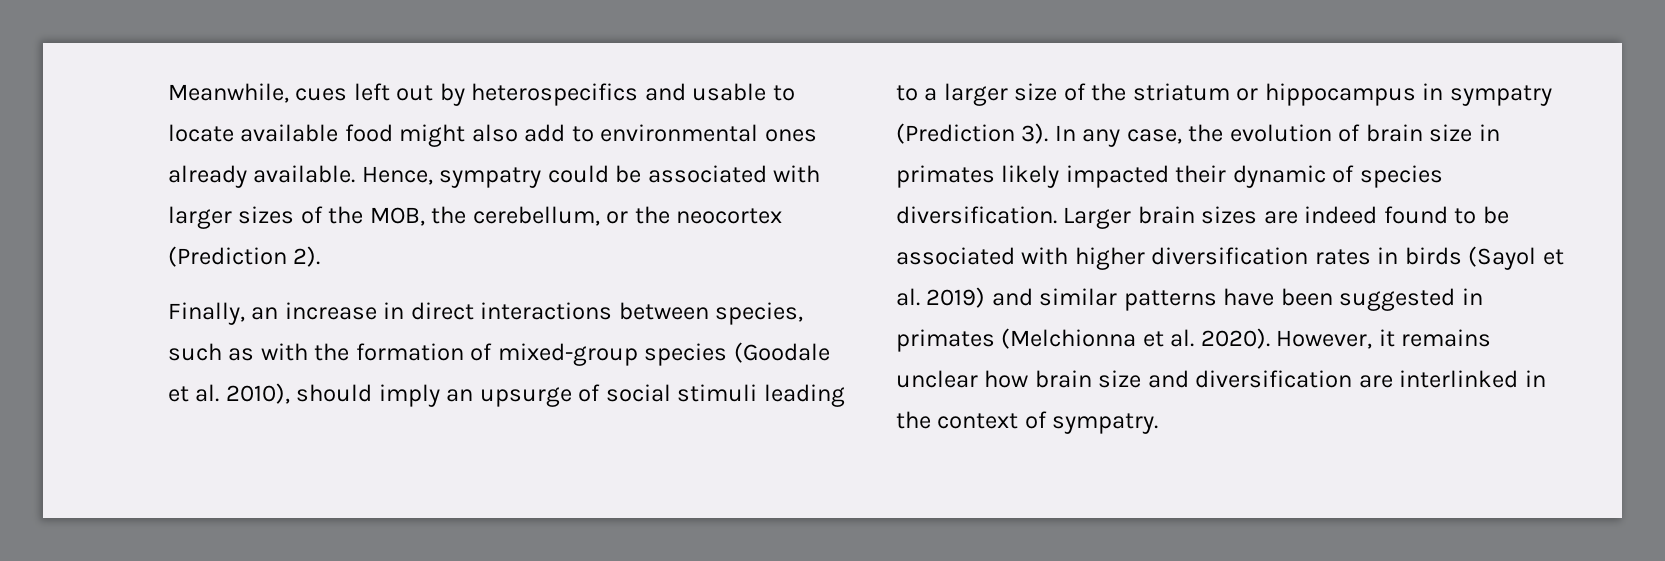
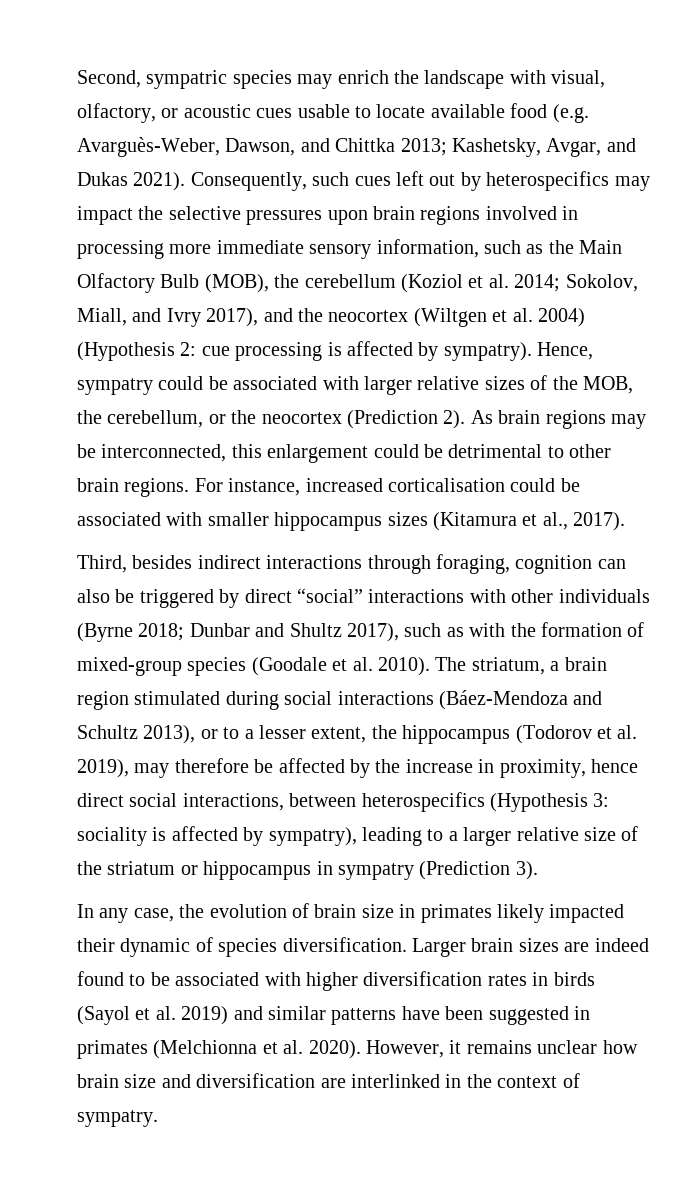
[168,83,289,103] Meanwhile, -> [77,70,606,89] [77,103,589,123] [77,137,636,157] [77,172,350,191] Second, sympatric species may enrich the landscape with visual, olfactory, or acoustic cues usable to locate available food (e.g. Avarguès-Weber, Dawson, and Chittka 2013; Kashetsky, Avgar, and Dukas 2021). Consequently, such
[644,83,795,101] [168,124,817,147] [168,165,356,188] and usable to locate available food might also add to environmental ones already available. -> [614,176,650,191] [77,206,579,225] [77,239,623,259] [77,273,638,293] [77,308,585,327] [77,341,532,361] may impact the selective pressures upon brain regions involved in processing more immediate sensory information, such as the Main Olfactory Bulb (MOB), the cerebellum (Koziol et al. 2014; Sokolov, Miall, and Ivry 2017), and the neocortex (Wiltgen et al. 2004) (Hypothesis 2: cue processing is affected by sympatry).
(232, 217) none -> [417,376,480,390] relative
[168,302,804,325] // Finally, an increase in direct interactions between species, -> [470,410,646,429] [77,444,612,463] [77,478,580,497] [77,512,626,531] [77,554,626,574] [77,588,650,608] [77,623,399,642] As brain regions may be interconnected, this enlargement could be detrimental to other brain regions. For instance, increased corticalisation could be associated with smaller hippocampus sizes (Kitamura et al., 2017). // Third, besides indirect interactions through foraging, cognition can also be triggered by direct “social” interactions with other individuals (Byrne 2018; Dunbar and Shultz 2017),
[225,383,758,407] 2010), should imply an upsurge of social stimuli -> [378,657,607,676] [77,690,603,710] [77,725,638,744] [77,758,638,778] [77,792,610,812] [77,826,357,846] 2010). The striatum, a brain region stimulated during social interactions (Báez-Mendoza and Schultz 2013), or to a lesser extent, the hippocampus (Todorov et al. 2019), may therefore be affected by the increase in proximity, hence direct social interactions, between heterospecifics (Hypothesis 3: sociality is affected by sympatry),
(1008, 94) none -> [516,827,579,841] relative
(1049, 133) none -> (538, 870) //

